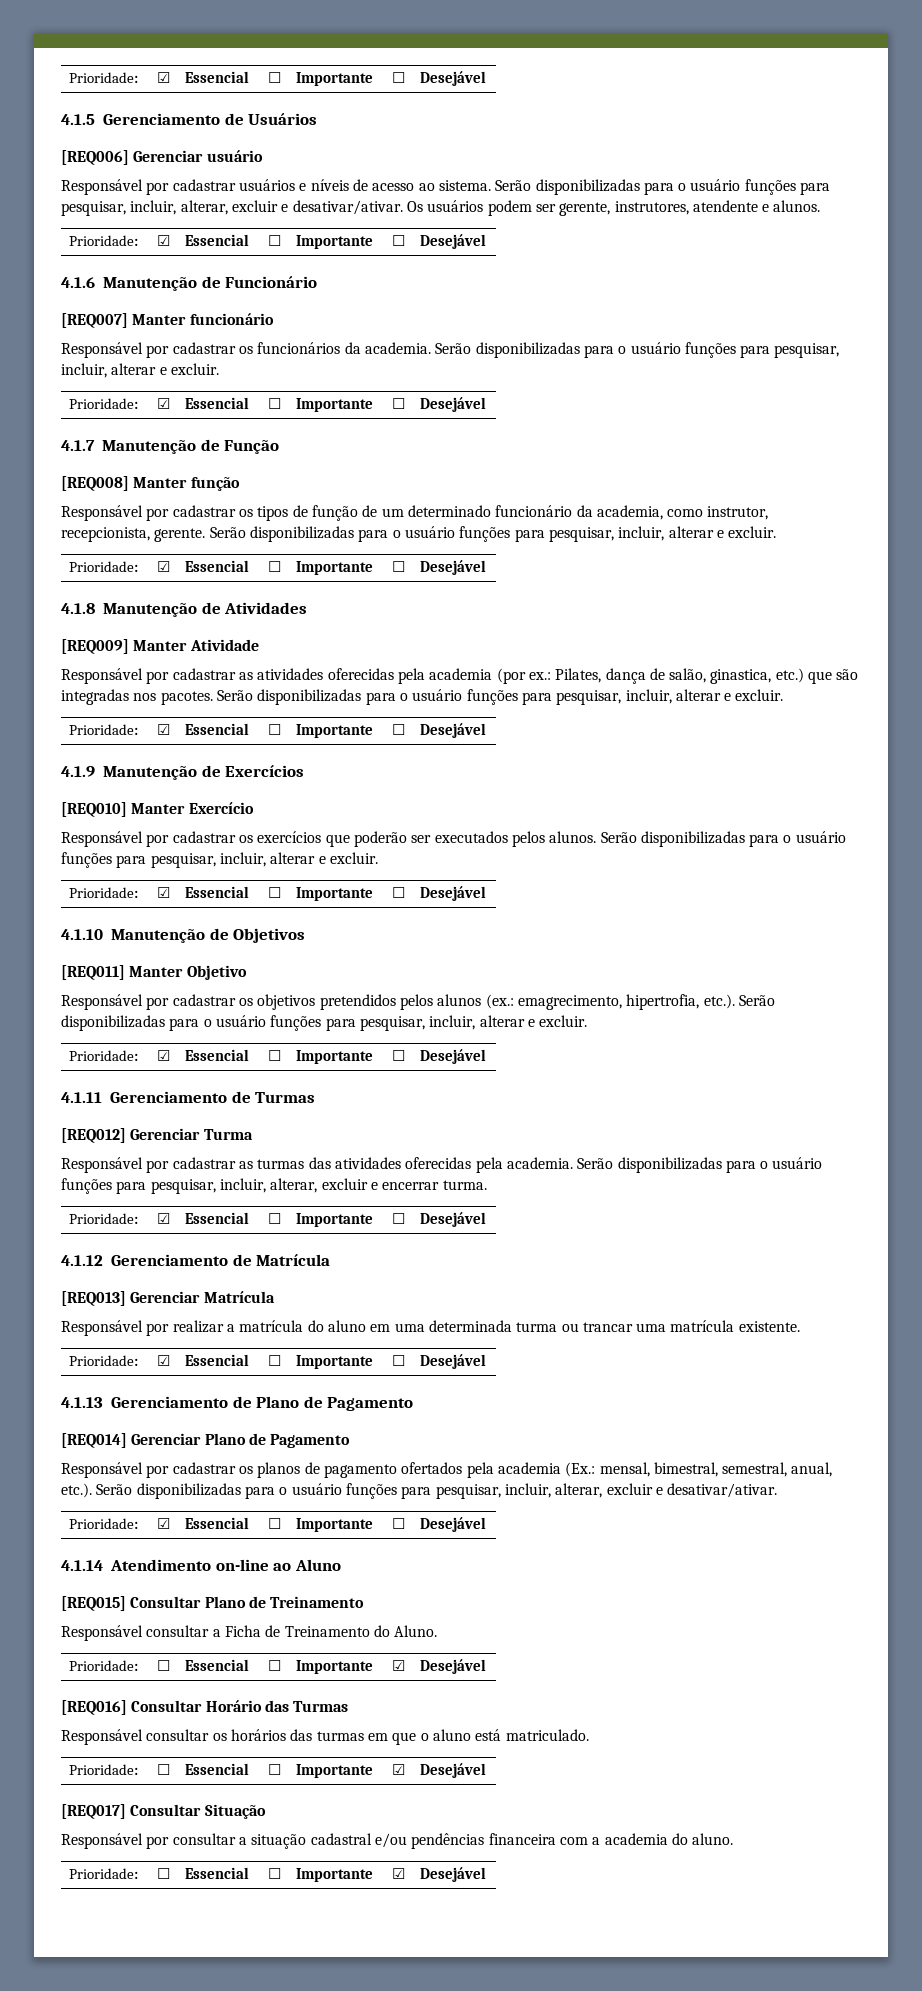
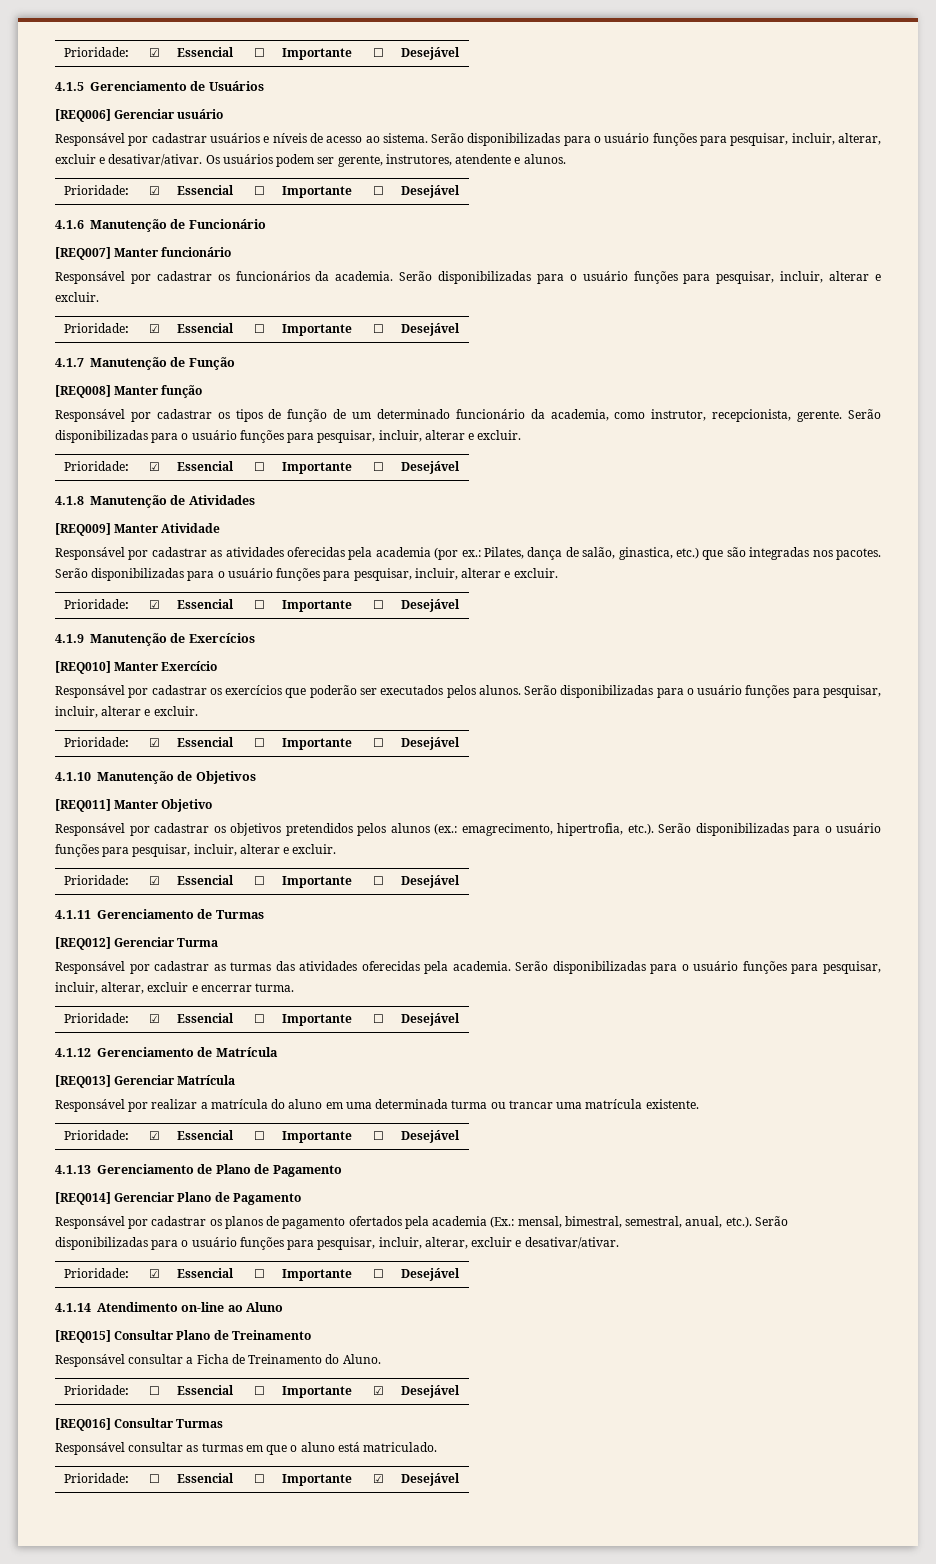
[205,1700,289,1712] Horário das -> (175, 1423) none
[212,1729,313,1741] os horários das -> [186,1445,199,1452] as
[61,1804,266,1819] [61,1833,734,1849] [69,1868,139,1879] [156,1868,170,1879] [185,1867,250,1879] [267,1868,281,1879] [296,1868,374,1882] [391,1868,405,1879] [420,1867,487,1882] // [REQ017] Consultar Situação // Responsável por consultar a situação cadastral e/ou pendências financeira com a academia do aluno. // Prioridade: | ☐ | Essencial | ☐ | Importante | ☑ | Desejável -> (460, 1479) none

